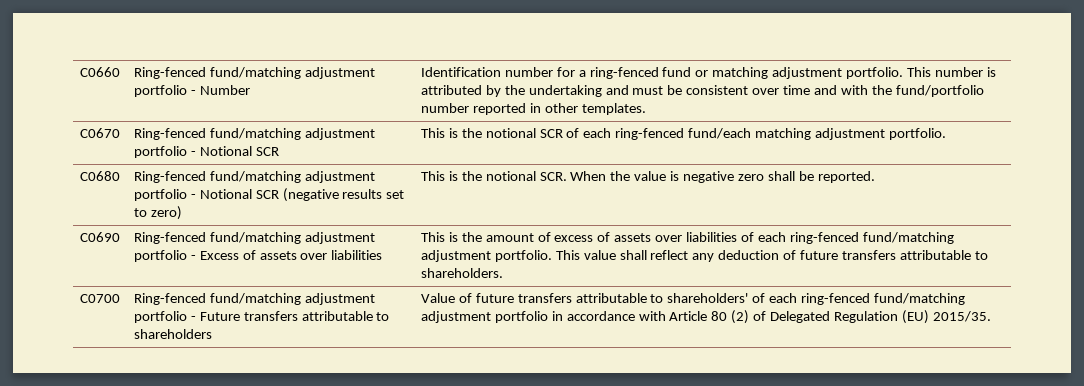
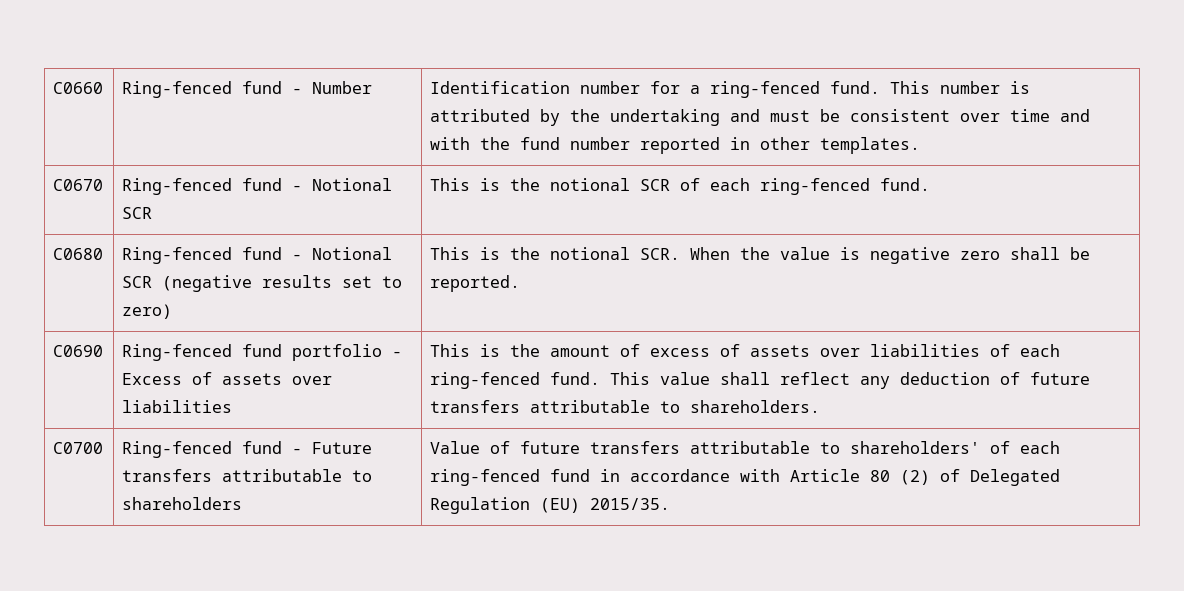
[209,67,375,79] [133,85,187,97] fund/matching adjustment portfolio -> [242,81,283,94] fund
[662,67,904,79] fund or matching adjustment portfolio. -> [830,81,881,94] fund.
[895,85,984,97] fund/portfolio -> [520,137,561,150] fund
[209,128,375,140] [133,146,187,158] fund/matching adjustment portfolio -> [242,178,283,191] fund
[688,128,946,140] fund/each matching adjustment portfolio. -> [880,178,931,191] fund.
[209,171,375,183] [133,189,187,201] fund/matching adjustment portfolio -> [242,247,283,260] fund
[209,232,375,244] fund/matching adjustment -> [242,344,283,357] fund
[862,232,954,244] [420,250,552,262] fund/matching adjustment portfolio. -> [550,372,601,385] fund.
[209,293,375,305] [133,311,187,323] fund/matching adjustment portfolio -> [242,441,283,454] fund
[873,293,965,305] [420,311,548,323] fund/matching adjustment portfolio -> [550,469,591,482] fund

